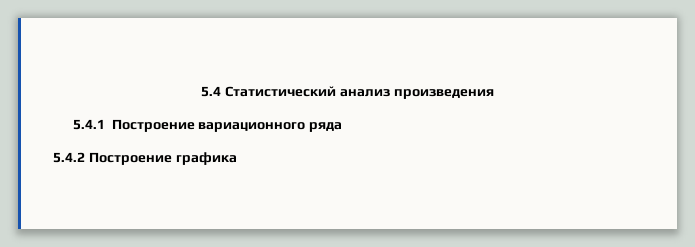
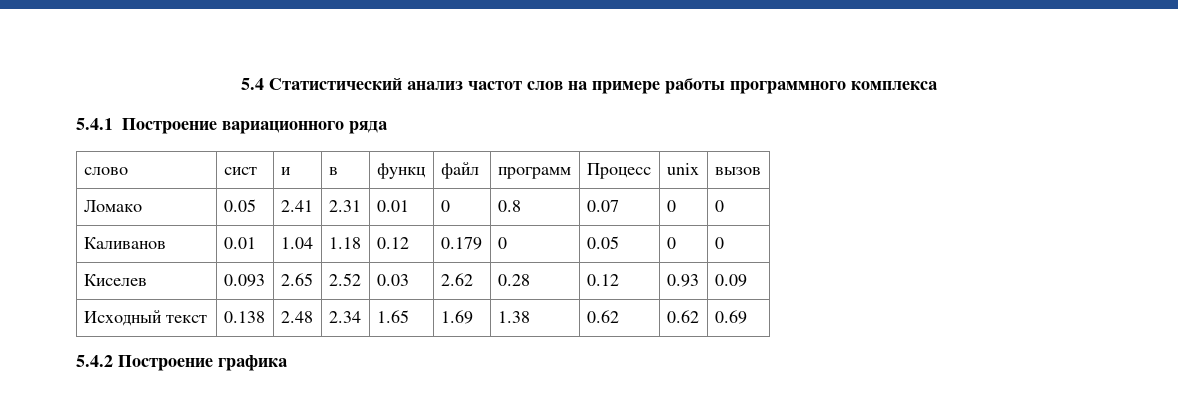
[393,89,494,99] [72,119,343,132] произведения // 5.4.1 Построение вариационного ряда -> [468,78,938,94] [76,118,388,134] [83,167,128,175] [223,167,257,175] [280,167,291,175] [328,167,338,175] [376,163,426,179] [440,162,479,179] [497,167,571,179] [586,163,651,179] [666,163,699,175] [714,167,761,175] [83,200,142,212] [223,199,256,212] [280,200,313,212] [328,200,361,212] [376,200,409,212] [440,200,450,212] [497,200,521,212] [586,200,619,212] [666,200,676,212] [714,200,724,212] [83,237,166,249] [223,237,256,249] [280,237,313,249] [328,237,361,249] [376,237,409,249] [440,237,482,250] [497,237,507,249] [586,236,619,249] [666,237,676,249] [714,237,724,249] [83,274,147,286] [223,274,265,287] [280,273,313,286] [328,273,361,286] [376,274,409,286] [440,273,473,286] [497,274,530,286] [586,274,619,286] [666,274,699,287] [714,274,747,287] [83,310,207,326] [223,311,265,323] [280,311,313,323] [328,311,361,323] [376,310,409,323] [440,310,473,324] [497,311,530,323] [586,310,619,323] [666,310,699,323] [714,310,747,324] частот слов на примере работы программного комплекса // 5.4.1 Построение вариационного ряда // слово | сист | и | в | функц | файл | программ | Процесс | unix | вызов // Ломако | 0.05 | 2.41 | 2.31 | 0.01 | 0 | 0.8 | 0.07 | 0 | 0 // Каливанов | 0.01 | 1.04 | 1.18 | 0.12 | 0.179 | 0 | 0.05 | 0 | 0 // Киселев | 0.093 | 2.65 | 2.52 | 0.03 | 2.62 | 0.28 | 0.12 | 0.93 | 0.09 // Исходный текст | 0.138 | 2.48 | 2.34 | 1.65 | 1.69 | 1.38 | 0.62 | 0.62 | 0.69

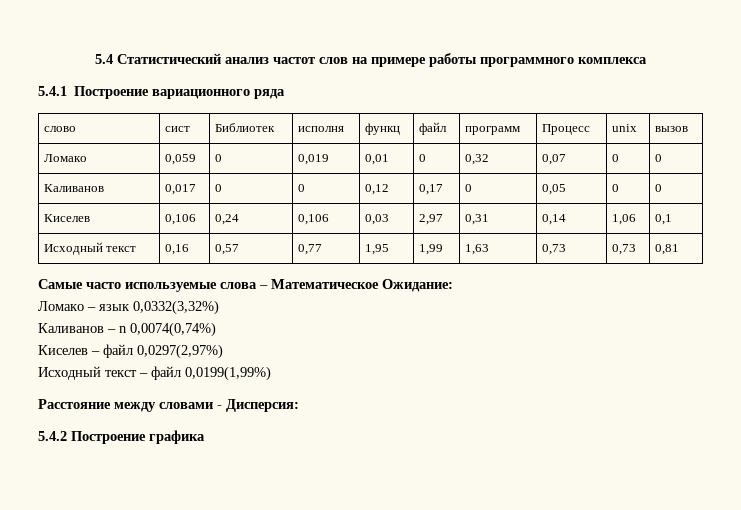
[280,167,291,175] [328,167,338,175] и | в -> [214,123,275,132] [297,126,344,132] Библиотек | исполня
[223,199,256,212] [280,200,313,212] [328,200,361,212] [376,200,409,212] [440,200,450,212] [497,200,521,212] [586,200,619,212] [666,200,676,212] [714,200,724,212] [83,237,166,249] [223,237,256,249] [280,237,313,249] [328,237,361,249] [376,237,409,249] [440,237,482,250] [497,237,507,249] [586,236,619,249] [666,237,676,249] [714,237,724,249] [83,274,147,286] [223,274,265,287] [280,273,313,286] [328,273,361,286] [376,274,409,286] [440,273,473,286] [497,274,530,286] [586,274,619,286] [666,274,699,287] [714,274,747,287] [83,310,207,326] [223,311,265,323] [280,311,313,323] [328,311,361,323] [376,310,409,323] [440,310,473,324] [497,311,530,323] [586,310,619,323] [666,310,699,323] [714,310,747,324] 0.05 | 2.41 | 2.31 | 0.01 | 0 | 0.8 | 0.07 | 0 | 0 // Каливанов | 0.01 | 1.04 | 1.18 | 0.12 | 0.179 | 0 | 0.05 | 0 | 0 // Киселев | 0.093 | 2.65 | 2.52 | 0.03 | 2.62 | 0.28 | 0.12 | 0.93 | 0.09 // Исходный текст | 0.138 | 2.48 | 2.34 | 1.65 | 1.69 | 1.38 | 0.62 | 0.62 | 0.69 -> [164,154,196,165] [214,154,222,162] [297,154,329,165] [364,154,389,165] [418,154,426,162] [464,154,489,165] [541,154,566,165] [611,154,619,162] [654,154,662,162] [43,184,104,192] [164,184,196,195] [214,184,222,192] [297,184,305,192] [364,184,389,195] [418,184,443,195] [464,184,472,192] [541,184,566,195] [611,184,619,192] [654,184,662,192] [43,214,90,222] [164,214,196,225] [214,214,239,225] [297,214,329,225] [364,214,389,225] [418,214,443,225] [464,214,489,225] [541,214,566,225] [611,214,636,225] [654,214,672,225] [43,242,137,255] [164,244,189,255] [214,244,239,255] [297,244,322,255] [364,244,389,255] [418,244,443,255] [464,244,489,255] [541,244,566,255] [611,244,636,255] [654,244,679,255] [38,279,453,292] [38,300,219,315] [38,322,216,337] [38,344,223,359] [38,366,271,381] [38,399,299,412] 0,059 | 0 | 0,019 | 0,01 | 0 | 0,32 | 0,07 | 0 | 0 // Каливанов | 0,017 | 0 | 0 | 0,12 | 0,17 | 0 | 0,05 | 0 | 0 // Киселев | 0,106 | 0,24 | 0,106 | 0,03 | 2,97 | 0,31 | 0,14 | 1,06 | 0,1 // Исходный текст | 0,16 | 0,57 | 0,77 | 1,95 | 1,99 | 1,63 | 0,73 | 0,73 | 0,81 // Самые часто используемые слова – Математическое Ожидание: // Ломако – язык 0,0332(3,32%) // Каливанов – n 0,0074(0,74%) // Киселев – файл 0,0297(2,97%) // Исходный текст – файл 0,0199(1,99%) // Расстояние между словами - Дисперсия:

